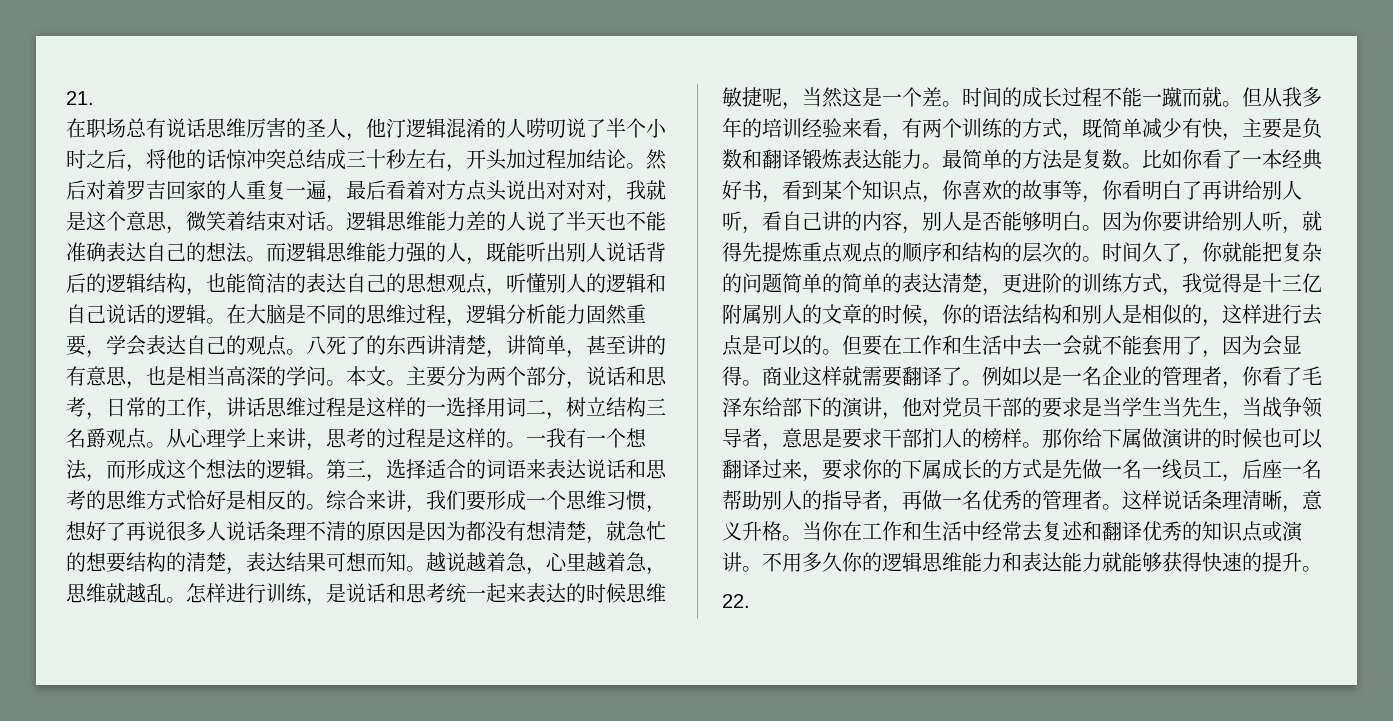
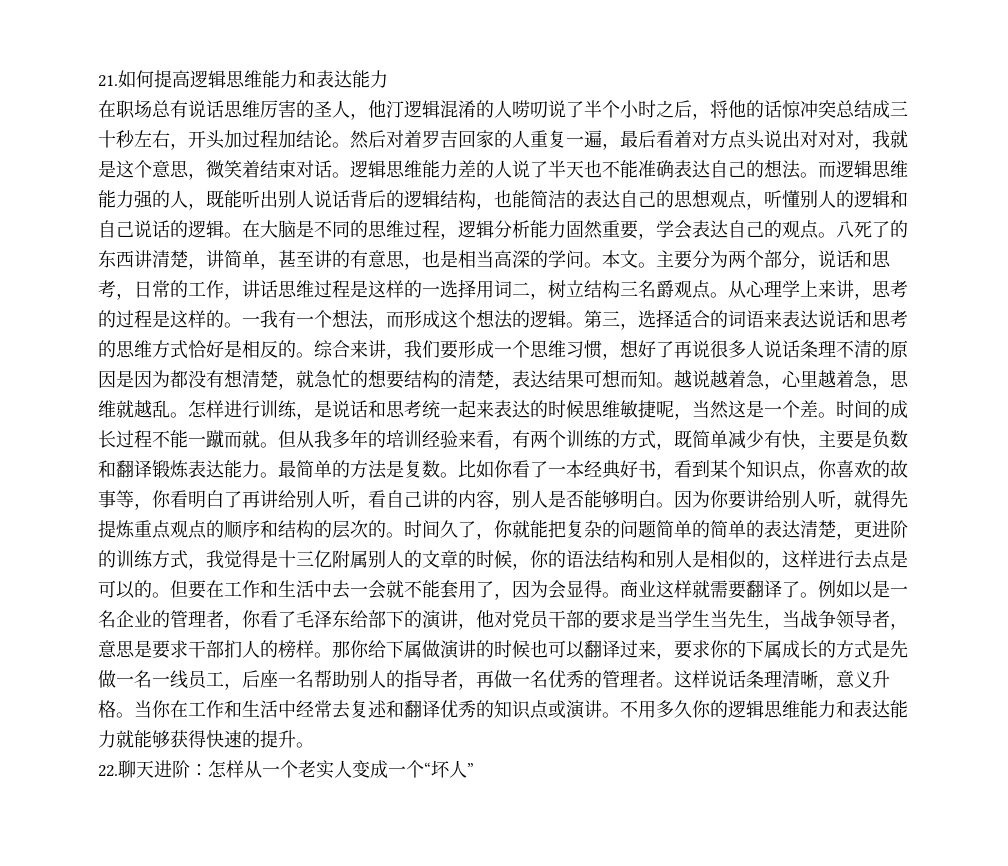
(94, 98) none -> [118,70,388,88] 如何提高逻辑思维能力和表达能力
(750, 601) none -> [118,760,474,779] 聊天进阶：怎样从一个老实人变成一个“坏人”

